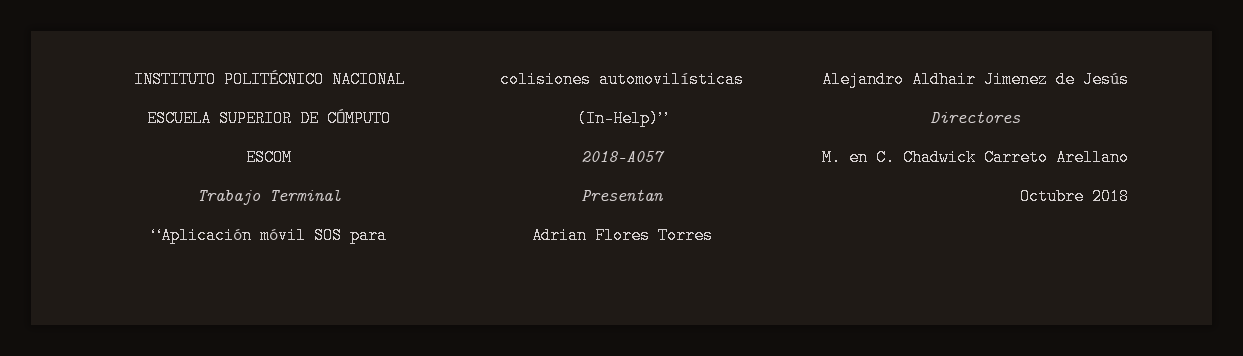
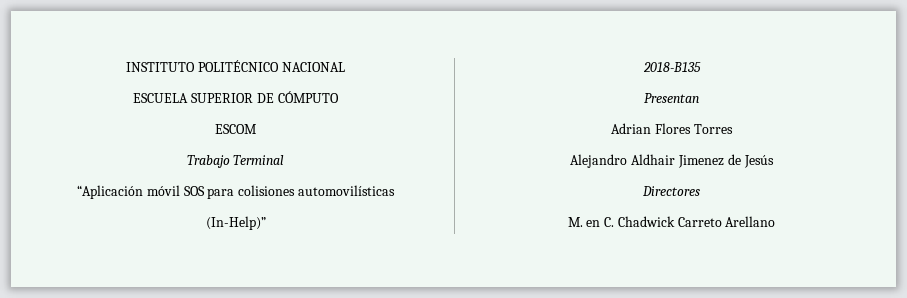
[581,151,665,162] 2018-A057 -> [642,62,701,72] 2018-B135
[1020,188,1129,205] // Octubre 2018 -> (776, 221) none

